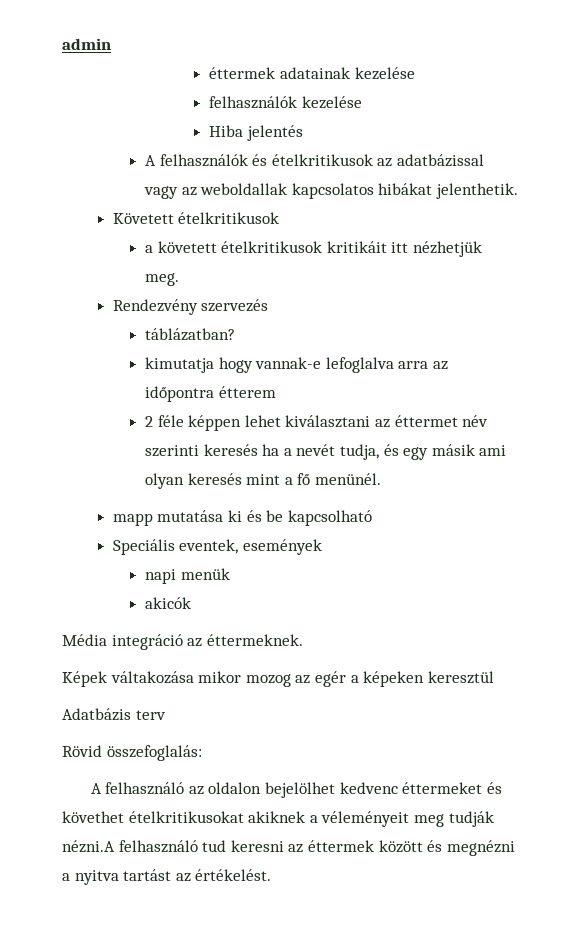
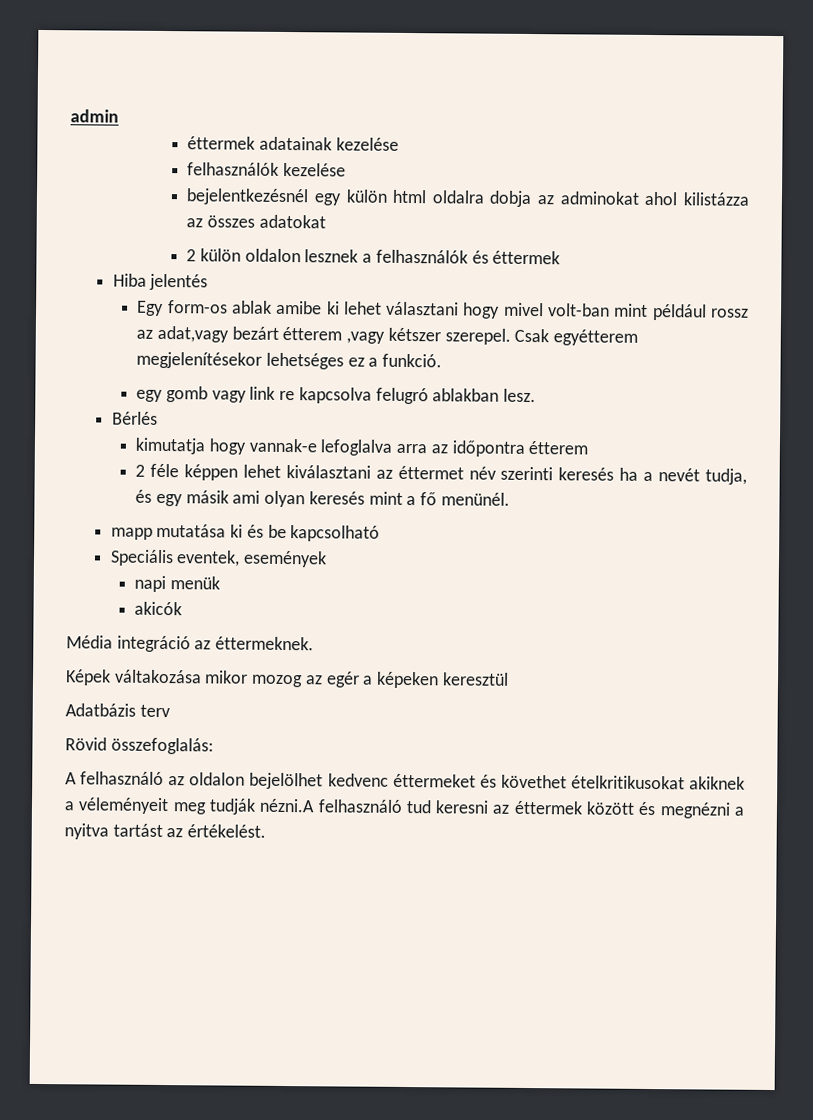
[209,125,303,141] [145,154,484,167] [144,183,518,199] [112,212,280,224] [145,241,482,257] [145,273,180,286] [112,299,269,315] [145,328,236,341] Hiba jelentés // A felhasználók és ételkritikusok az adatbázissal vagy az weboldallak kapcsolatos hibákat jelenthetik. // Követett ételkritikusok // a követett ételkritikusok kritikáit itt nézhetjük meg. // Rendezvény szervezés // táblázatban? -> [186,188,751,208] [186,214,326,229] [186,248,561,265] [112,273,209,291] [136,300,749,321] [136,325,639,346] [136,351,443,370] [136,386,537,405] [111,411,158,425] bejelentkezésnél egy külön html oldalra dobja az adminokat ahol kilistázza az összes adatokat // 2 külön oldalon lesznek a felhasználók és éttermek // Hiba jelentés // Egy form-os ablak amibe ki lehet választani hogy mivel volt-ban mint például rossz az adat,vagy bezárt étterem ,vagy kétszer szerepel. Csak egyétterem megjelenítésekor lehetséges ez a funkció. // egy gomb vagy link re kapcsolva felugró ablakban lesz. // Bérlés

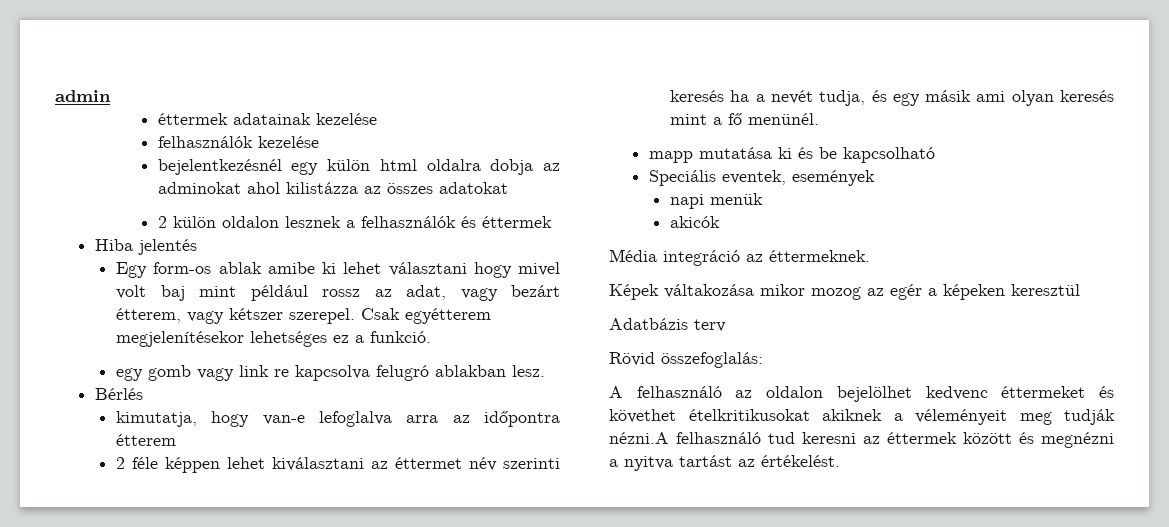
[548,303,611,317] volt-ban -> [115,285,185,301] volt baj
[156,325,386,344] adat,vagy bezárt étterem ,vagy -> [405,285,560,301] [115,308,224,324] adat, vagy bezárt étterem, vagy
[135,437,317,455] kimutatja hogy vannak-e -> [115,411,305,427] kimutatja, hogy van-e

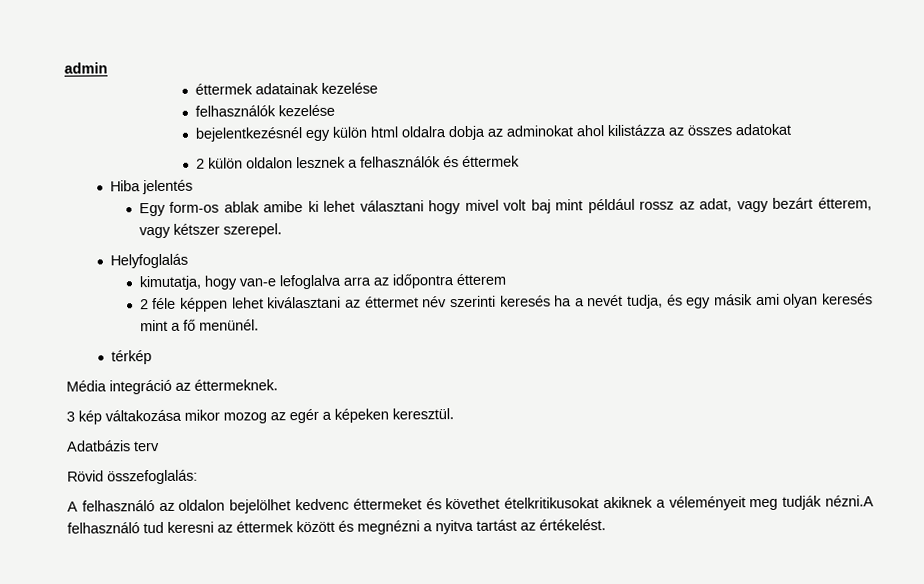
[360,308,491,324] [115,331,431,347] [115,365,545,381] [95,388,144,400] Csak egyétterem megjelenítésekor lehetséges ez a funkció. // egy gomb vagy link re kapcsolva felugró ablakban lesz. // Bérlés -> [109,253,188,269] // Helyfoglalás
[649,147,936,163] [649,170,876,186] [669,193,763,209] [669,216,720,228] mapp mutatása ki és be kapcsolható // Speciális eventek, események // napi menük // akicók -> [110,350,152,365] térkép
[609,284,659,300] Képek -> [66,410,102,425] 3 kép
[1011,284,1080,296] keresztül -> [392,408,454,420] keresztül.

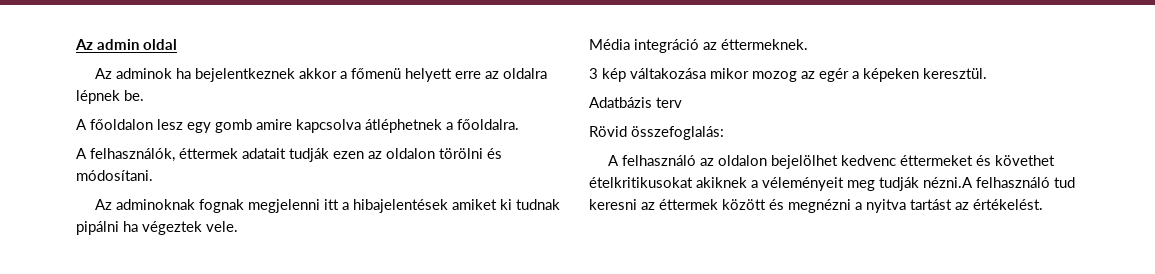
(64, 68) none -> [75,39,93,50] Az
[195,82,379,95] [195,104,336,117] [195,123,792,142] [196,155,521,169] [109,179,193,195] [138,197,873,217] [138,223,282,239] [109,253,188,269] [138,273,506,291] [139,293,873,312] [139,318,259,332] [110,350,152,365] // éttermek adatainak kezelése // felhasználók kezelése // bejelentkezésnél egy külön html oldalra dobja az adminokat ahol kilistázza az összes adatokat // 2 külön oldalon lesznek a felhasználók és éttermek // Hiba jelentés // Egy form-os ablak amibe ki lehet választani hogy mivel volt baj mint például rossz az adat, vagy bezárt étterem, vagy kétszer szerepel. // Helyfoglalás // kimutatja, hogy van-e lefoglalva arra az időpontra étterem // 2 féle képpen lehet kiválasztani az éttermet név szerinti keresés ha a nevét tudja, és egy másik ami olyan keresés mint a fő menünél. // térkép -> [143,39,177,50] [94,68,547,82] [76,90,144,104] [76,119,519,133] [76,148,502,162] [76,170,153,181] [94,199,560,213] [76,221,238,235] oldal // Az adminok ha bejelentkeznek akkor a főmenü helyett erre az oldalra lépnek be. // A főoldalon lesz egy gomb amire kapcsolva átléphetnek a főoldalra. // A felhasználók, éttermek adatait tudják ezen az oldalon törölni és módosítani. // Az adminoknak fognak megjelenni itt a hibajelentések amiket ki tudnak pipálni ha végeztek vele.

